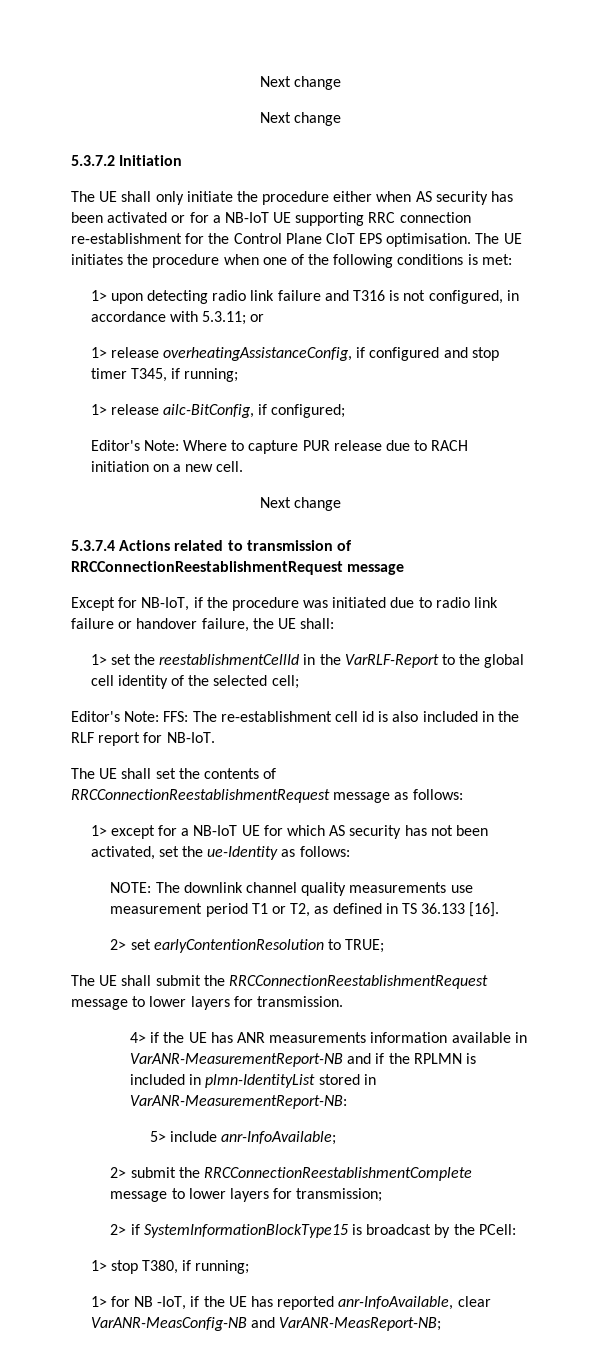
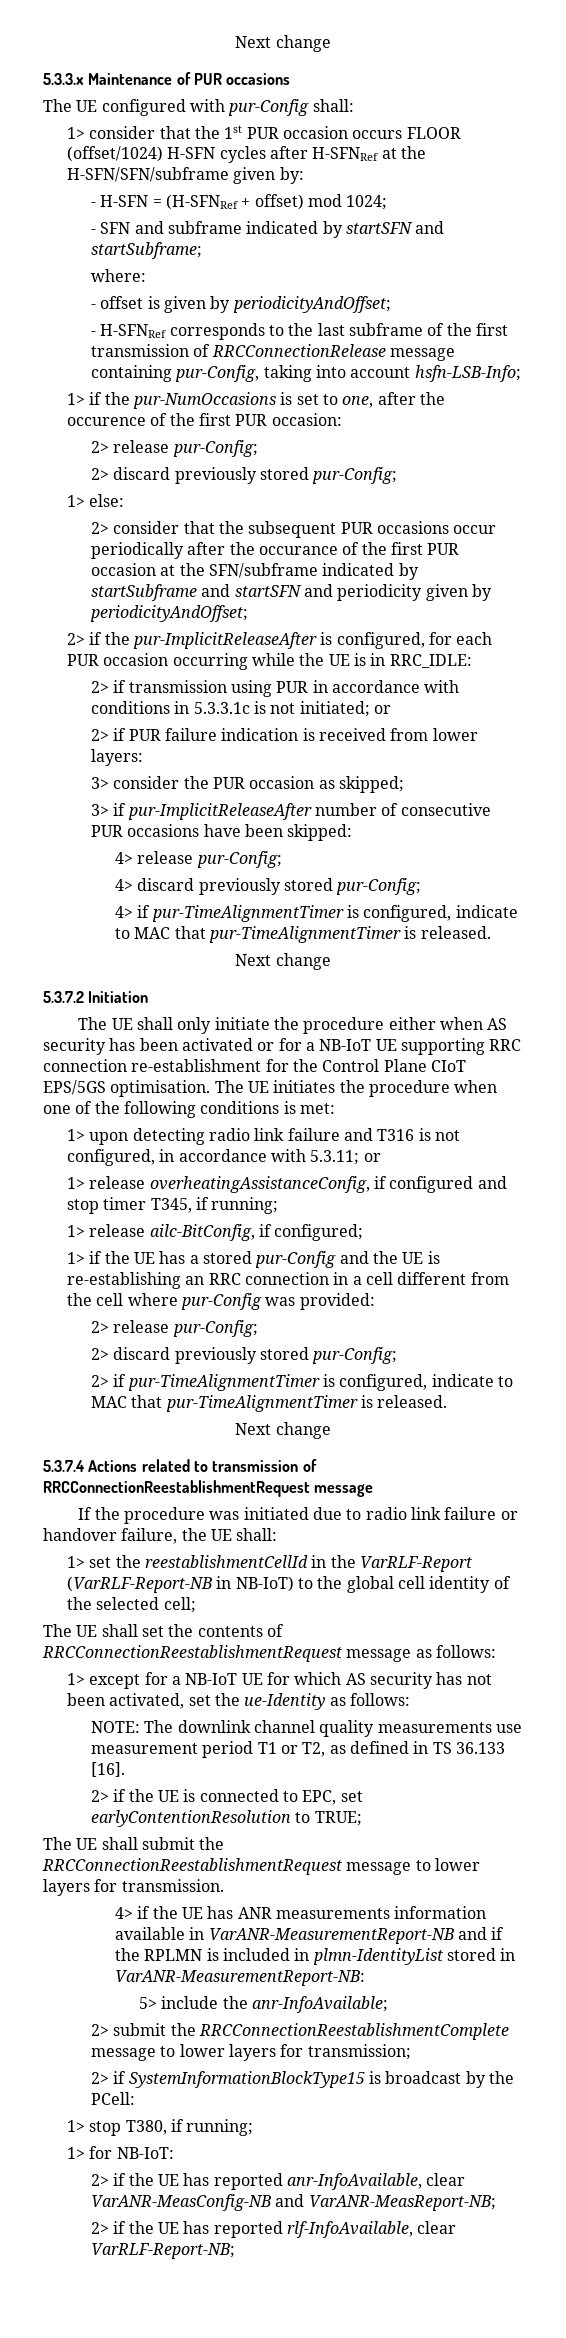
[259,76,342,90] Next change -> [235,35,331,52] [43,72,291,85] [43,99,354,116] [67,125,461,139] [67,146,426,163] [67,167,304,184] [91,194,388,210] [91,221,445,238] [91,242,203,259] [91,269,147,282] [91,296,391,313] [91,323,508,340] [91,344,455,361] [91,365,521,382] [67,392,445,409] [67,413,342,426] [91,440,258,457] [91,467,398,484] [67,494,125,507] [91,521,497,538] [91,542,460,559] [91,563,419,580] [91,584,492,601] [90,605,249,622] [67,632,493,649] [67,653,472,670] [91,680,460,697] [91,701,391,717] [91,728,478,741] [91,749,144,766] [91,776,404,793] [91,803,491,820] [91,824,353,841] [115,851,282,868] [115,878,422,895] [115,905,518,922] [115,926,491,943] Next change // 5.3.3.x Maintenance of PUR occasions // The UE configured with pur-Config shall: // 1> consider that the 1st PUR occasion occurs FLOOR (offset/1024) H-SFN cycles after H-SFNRef at the H-SFN/SFN/subframe given by: // - H-SFN = (H-SFNRef + offset) mod 1024; // - SFN and subframe indicated by startSFN and startSubframe; // where: // - offset is given by periodicityAndOffset; // - H-SFNRef corresponds to the last subframe of the first transmission of RRCConnectionRelease message containing pur-Config, taking into account hsfn-LSB-Info; // 1> if the pur-NumOccasions is set to one, after the occurence of the first PUR occasion: // 2> release pur-Config; // 2> discard previously stored pur-Config; // 1> else: // 2> consider that the subsequent PUR occasions occur periodically after the occurance of the first PUR occasion at the SFN/subframe indicated by startSubframe and startSFN and periodicity given by periodicityAndOffset; // 2> if the pur-ImplicitReleaseAfter is configured, for each PUR occasion occurring while the UE is in RRC_IDLE: // 2> if transmission using PUR in accordance with conditions in 5.3.3.1c is not initiated; or // 2> if PUR failure indication is received from lower layers: // 3> consider the PUR occasion as skipped; // 3> if pur-ImplicitReleaseAfter number of consecutive PUR occasions have been skipped: // 4> release pur-Config; // 4> discard previously stored pur-Config; // 4> if pur-TimeAlignmentTimer is configured, indicate to MAC that pur-TimeAlignmentTimer is released.
[359,233,383,244] EPS -> [43,1080,106,1095] EPS/5GS
[90,440,469,454] [90,461,244,472] Editor's Note: Where to capture PUR release due to RACH initiation on a new cell. -> [67,1251,440,1268] [67,1272,509,1289] [67,1293,375,1310] [91,1320,258,1337] [91,1347,398,1364] [91,1374,513,1391] [91,1395,448,1412] 1> if the UE has a stored pur-Config and the UE is re-establishing an RRC connection in a cell different from the cell where pur-Config was provided: // 2> release pur-Config; // 2> discard previously stored pur-Config; // 2> if pur-TimeAlignmentTimer is configured, indicate to MAC that pur-TimeAlignmentTimer is released.
[71,597,203,611] Except for NB-IoT, if -> [78,1507,93,1520] If
(439, 661) none -> [67,1576,294,1593] (VarRLF-Report-NB in NB-IoT)
[71,711,520,722] [71,732,215,746] // Editor's Note: FFS: The re-establishment cell id is also included in the RLF report for NB-IoT. -> (196, 1605) none
(127, 944) none -> [113,1789,337,1805] if the UE is connected to EPC,
(217, 1136) none -> [222,1996,248,2009] the
[134,1296,187,1310] NB -IoT, -> [116,2147,174,2159] [91,2174,110,2186] NB-IoT: // 2>
(442, 1324) none -> [91,2221,457,2238] [91,2243,236,2259] // 2> if the UE has reported rlf-InfoAvailable, clear VarRLF-Report-NB;

